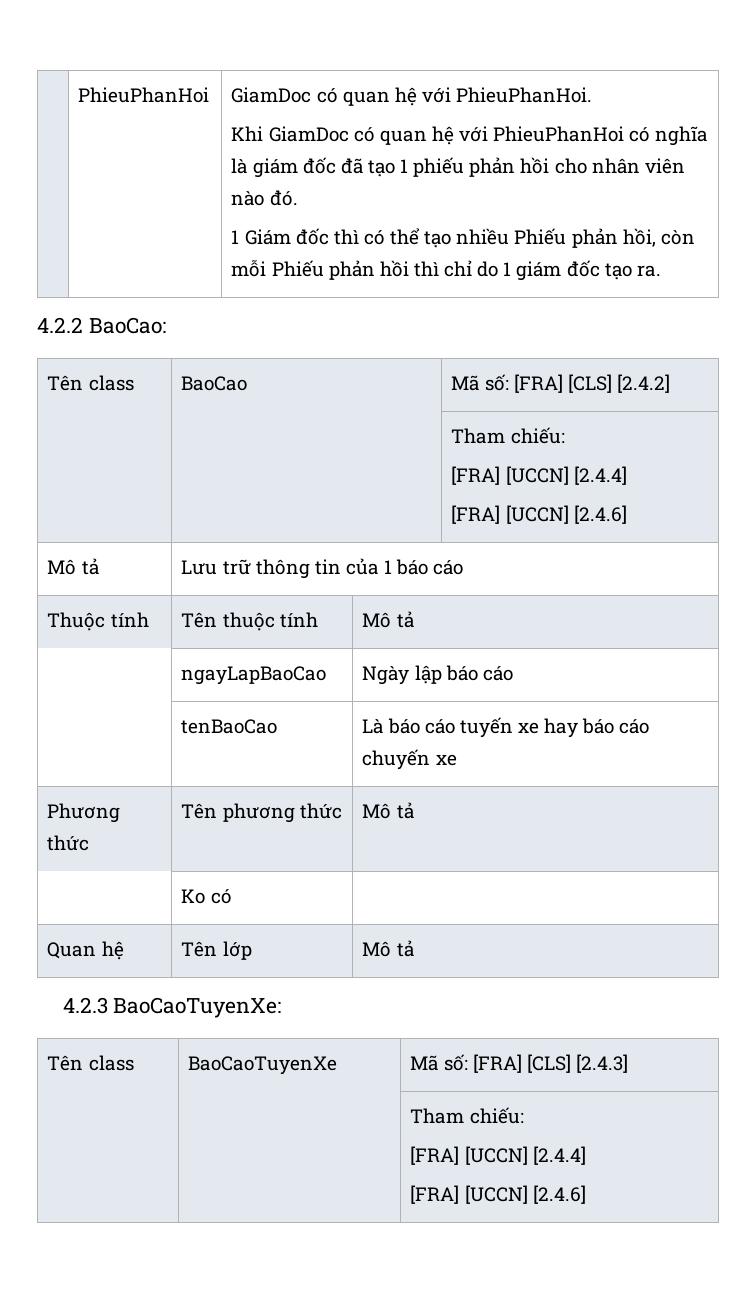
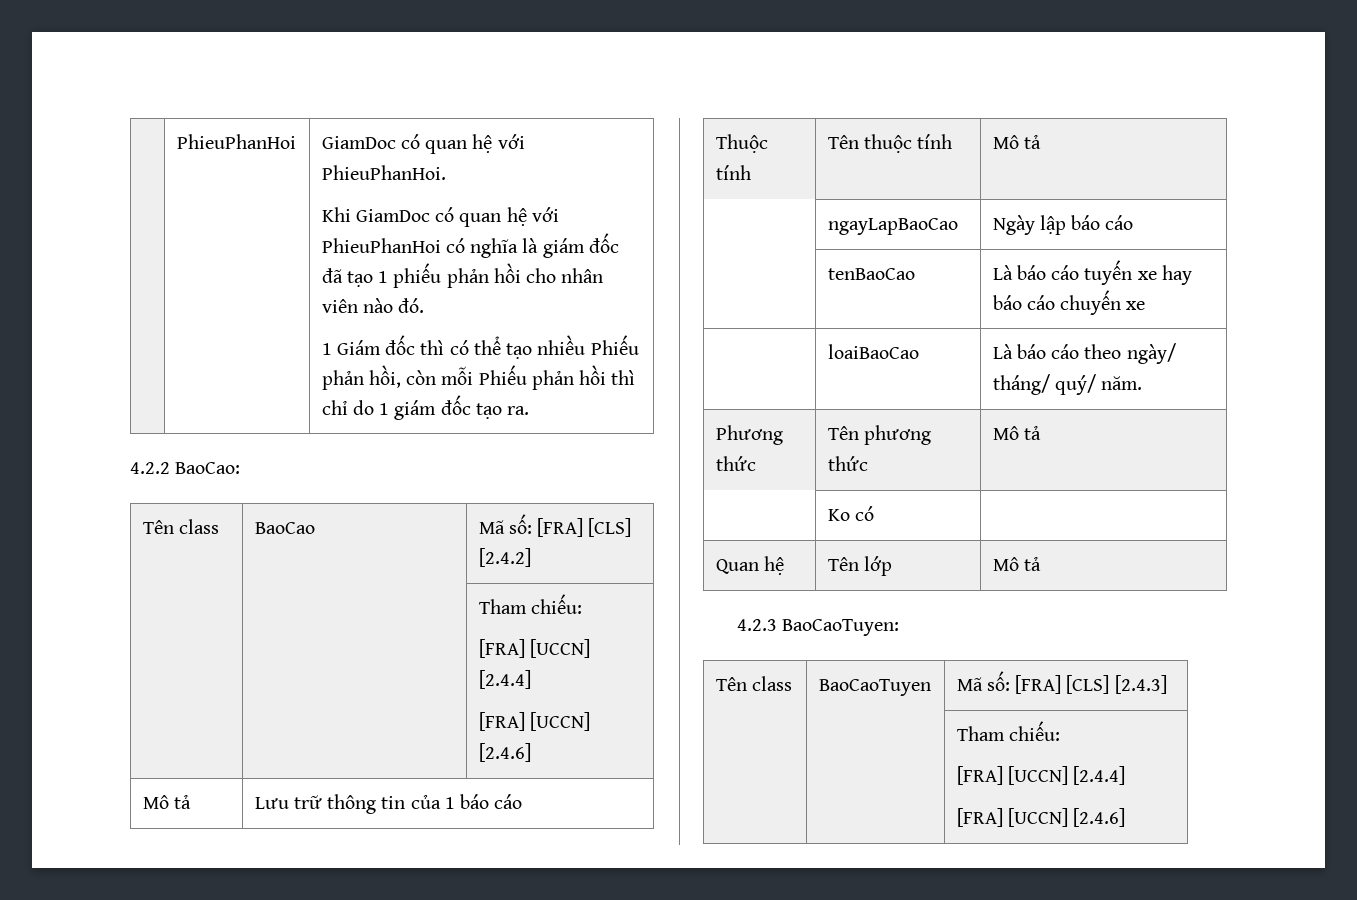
(457, 760) none -> [827,344,919,359] [992,343,1176,364] [992,374,1143,395] // | loaiBaoCao | Là báo cáo theo ngày/ tháng/ quý/ năm.
[113,997,282,1018] [47,1055,134,1071] [188,1056,338,1075] BaoCaoTuyenXe: // Tên class | BaoCaoTuyenXe -> [781,619,899,636] [715,676,792,691] [818,679,931,696] BaoCaoTuyen: // Tên class | BaoCaoTuyen

